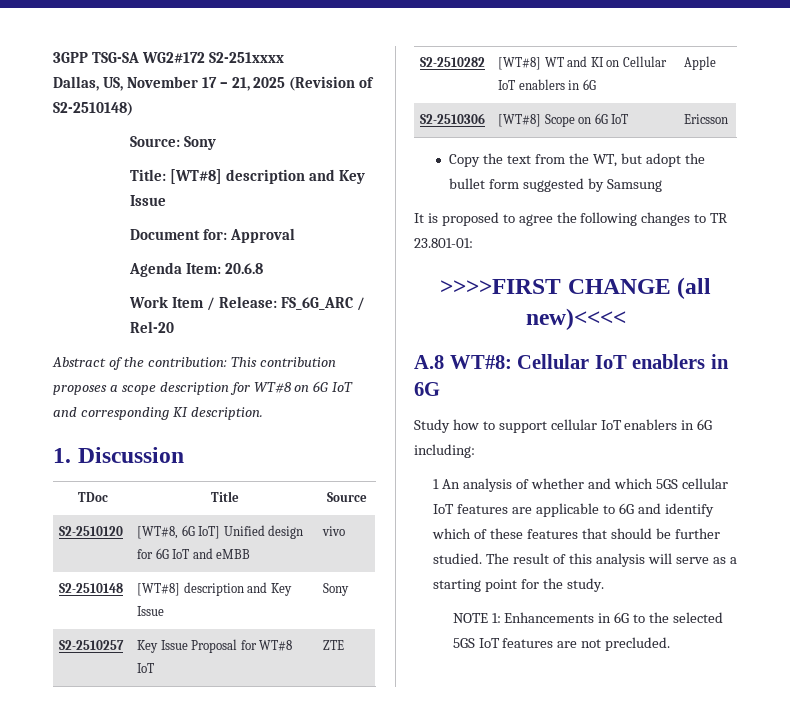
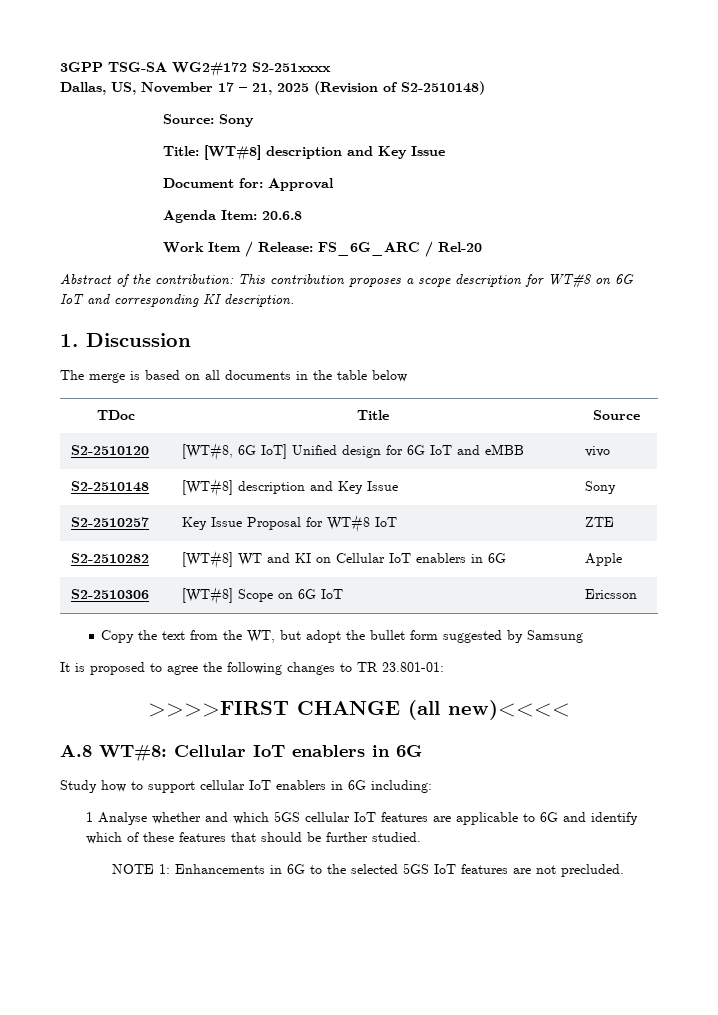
(185, 455) none -> [60,370,407,383] // The merge is based on all documents in the table below
[442,478,530,492] An analysis of -> [97,812,147,825] Analyse
[486,553,737,567] [433,578,604,592] The result of this analysis will serve as a starting point for the study. -> (421, 837) none

